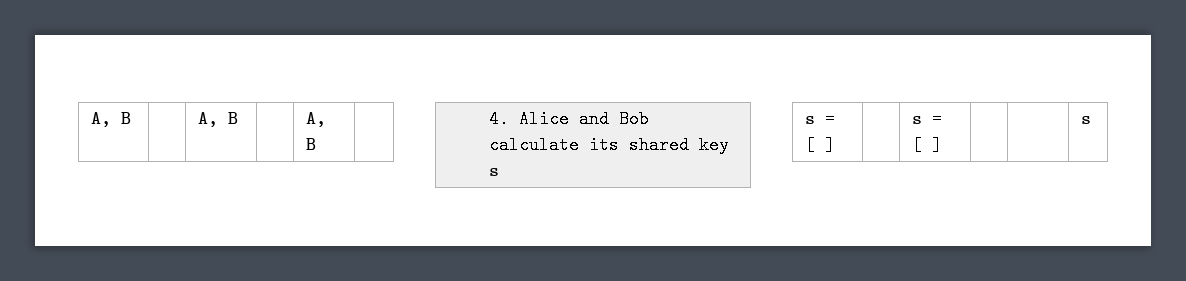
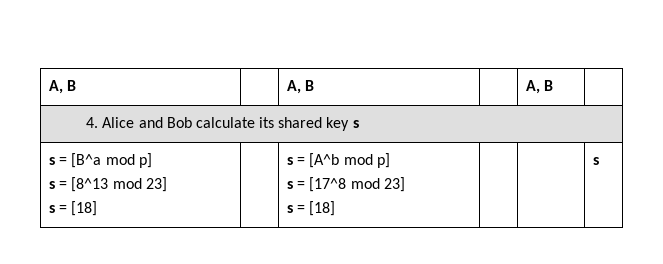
[804,136,835,154] [911,110,942,128] [911,136,942,154] [ ] | | s = [ ] -> [71,153,152,168] [49,177,167,192] [49,201,98,216] [287,153,390,168] [287,177,405,192] [287,201,336,216] [B^a mod p] // s = [8^13 mod 23] // s = [18] | | s = [A^b mod p] // s = [17^8 mod 23] // s = [18]

